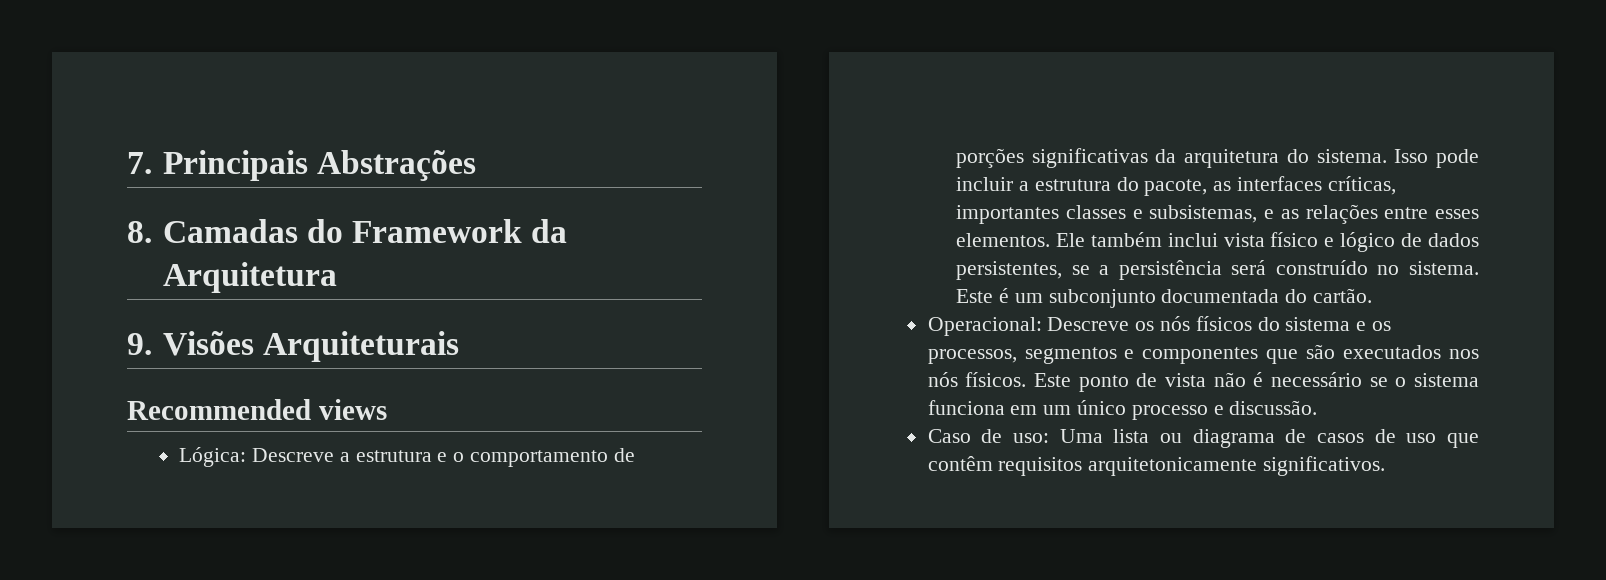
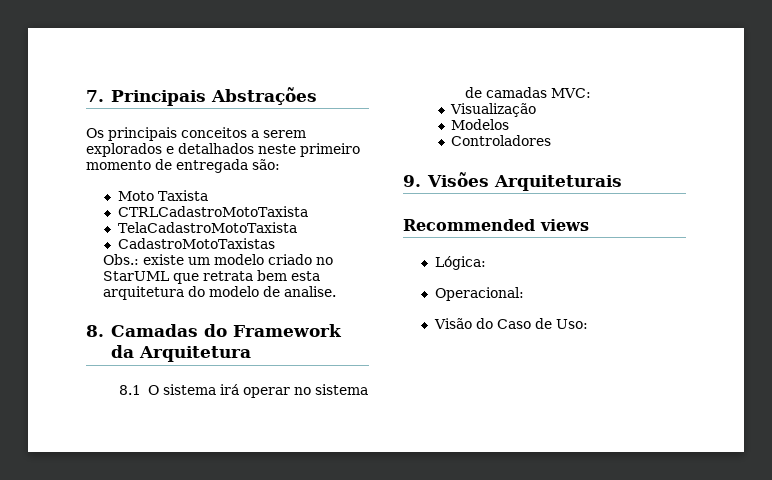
(476, 165) none -> [86,127,306,141] [86,143,360,157] [86,159,280,173] [117,190,208,201] [117,206,308,217] [117,222,297,233] [117,238,275,249] [102,254,333,265] [102,270,320,284] [102,286,336,300] // Os principais conceitos a serem explorados e detalhados neste primeiro momento de entregada são: // Moto Taxista // CTRLCadastroMotoTaxista // TelaCadastroMotoTaxista // CadastroMotoTaxistas // Obs.: existe um modelo criado no StarUML que retrata bem esta arquitetura do modelo de analise.
(337, 277) none -> [119,384,369,398] [465,87,592,98] [450,103,537,117] [451,119,510,130] [451,135,552,146] // 8.1 O sistema irá operar no sistema de camadas MVC: // Visualização // Modelos // Controladores
[251,448,635,467] [956,148,1479,168] [956,176,1396,196] [956,204,1479,224] [956,232,1479,252] [956,260,1479,280] [956,288,1372,308] [927,316,1392,336] [927,344,1479,364] [927,372,1479,392] [927,400,1318,420] [927,429,1479,448] [927,456,1386,476] Descreve a estrutura e o comportamento de porções significativas da arquitetura do sistema. Isso pode incluir a estrutura do pacote, as interfaces críticas, importantes classes e subsistemas, e as relações entre esses elementos. Ele também inclui vista físico e lógico de dados persistentes, se a persistência será construído no sistema. Este é um subconjunto documentada do cartão. // Operacional: Descreve os nós físicos do sistema e os processos, segmentos e componentes que são executados nos nós físicos. Este ponto de vista não é necessário se o sistema funciona em um único processo e discussão. // Caso de uso: Uma lista ou diagrama de casos de uso que contêm requisitos arquitetonicamente significativos. -> [434,287,524,301] [433,318,588,329] // Operacional: // Visão do Caso de Uso:

